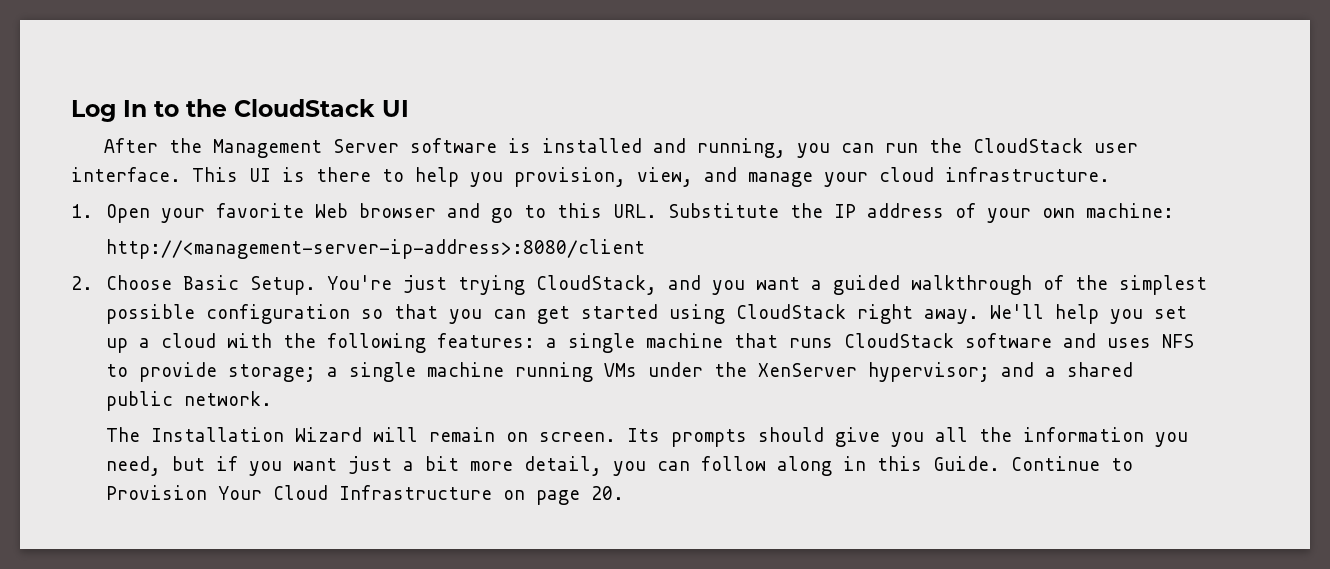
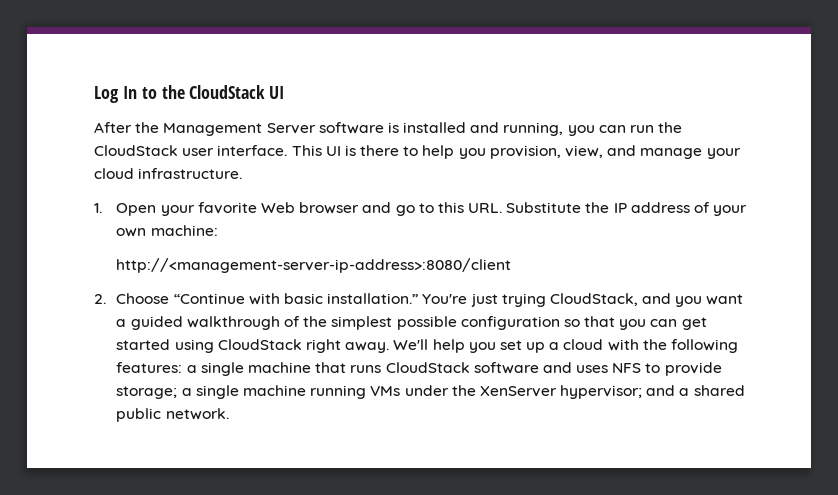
[182,275,316,295] Basic Setup. -> [173,293,419,305] “Continue with basic installation.”
[105,427,1188,447] [105,456,1133,476] [105,485,624,505] // The Installation Wizard will remain on screen. Its prompts should give you all the information you need, but if you want just a bit more detail, you can follow along in this Guide. Continue to Provision Your Cloud Infrastructure on page 20. -> (229, 414) none

